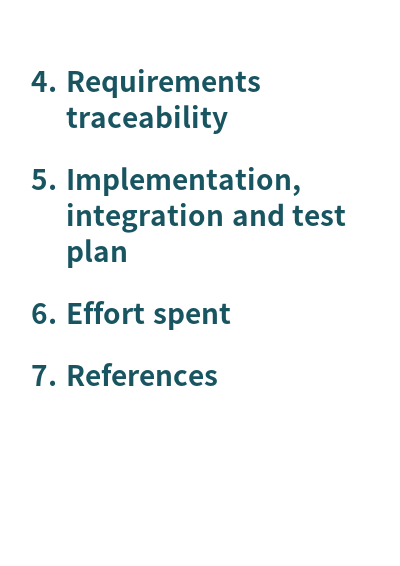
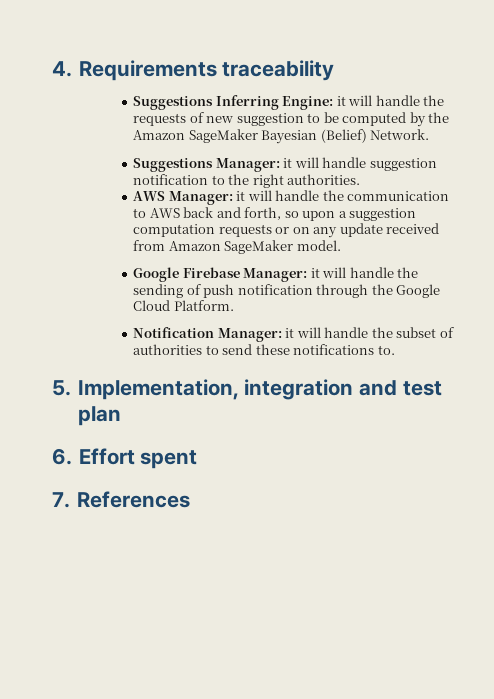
(228, 119) none -> [133,95,445,110] [133,112,450,127] [133,129,430,144] [133,157,437,172] [133,174,361,188] [133,190,450,205] [133,207,417,221] [133,223,440,238] [133,240,341,254] [133,267,419,282] [133,284,441,298] [133,300,234,311] [133,327,454,342] [133,344,395,355] // Suggestions Inferring Engine: it will handle the requests of new suggestion to be computed by the Amazon SageMaker Bayesian (Belief) Network. // Suggestions Manager: it will handle suggestion notification to the right authorities. // AWS Manager: it will handle the communication to AWS back and forth, so upon a suggestion computation requests or on any update received from Amazon SageMaker model. // Google Firebase Manager: it will handle the sending of push notification through the Google Cloud Platform. // Notification Manager: it will handle the subset of authorities to send these notifications to.

